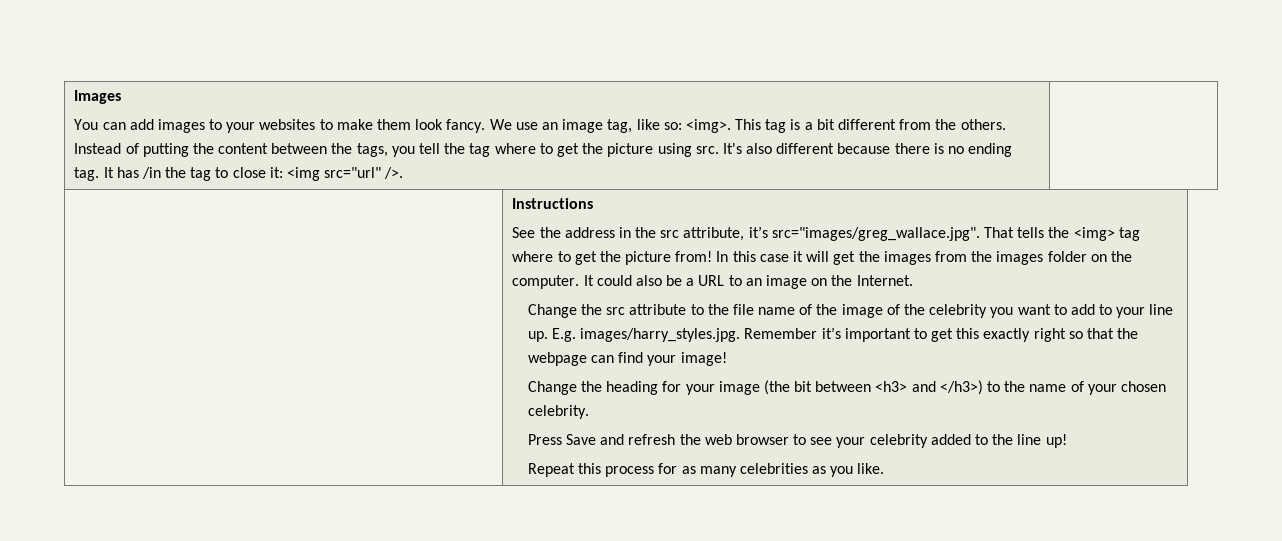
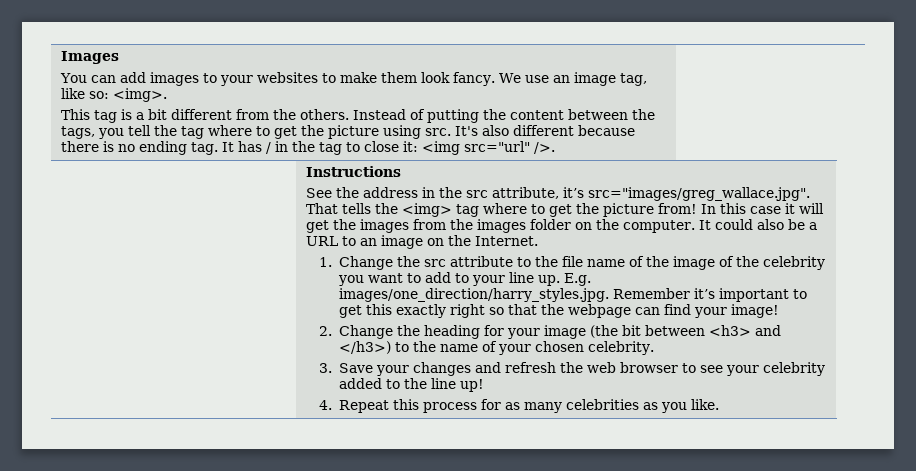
(731, 126) none -> (168, 95) //
[141,167,161,179] /in -> [266,141,289,154] / in
(913, 280) none -> [318,257,332,267] 1.
[580,328,741,342] images/harry_styles.jpg. -> [338,288,609,302] images/one_direction/harry_styles.jpg.
(727, 359) none -> [318,326,332,336] 2.
[527,434,596,445] Press Save -> [318,362,471,376] 3. Save your changes
(1067, 441) none -> [318,400,332,410] 4.

